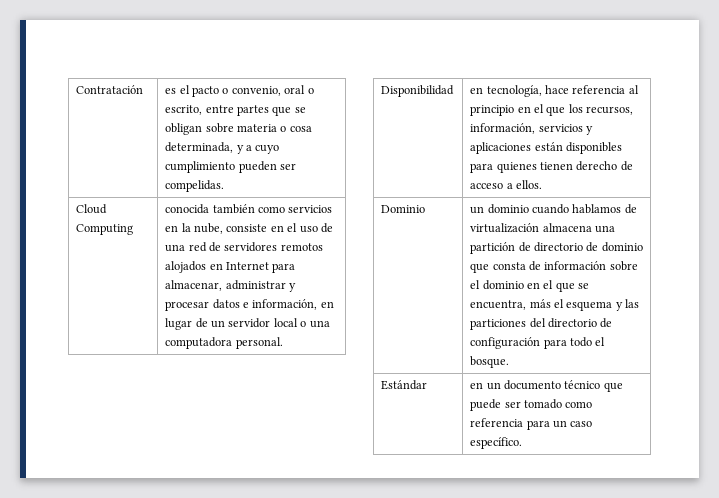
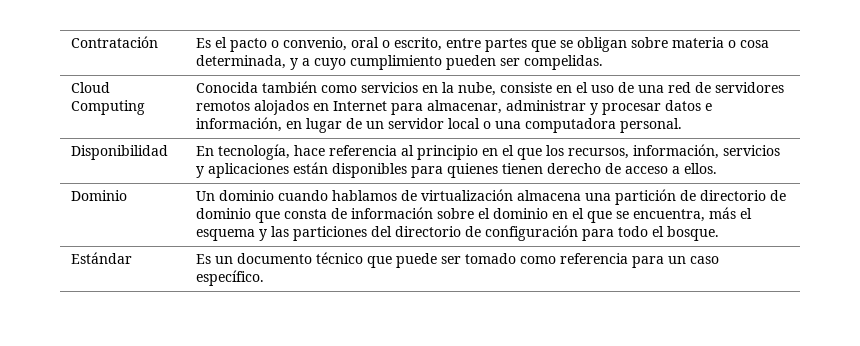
[165,88,177,94] es -> [195,38,211,48] Es
[165,204,210,214] conocida -> [195,82,258,93] Conocida
[470,87,484,94] en -> [195,146,214,156] En
[470,206,485,214] un -> [195,191,215,201] Un
[470,382,484,389] en -> [195,254,211,264] Es

